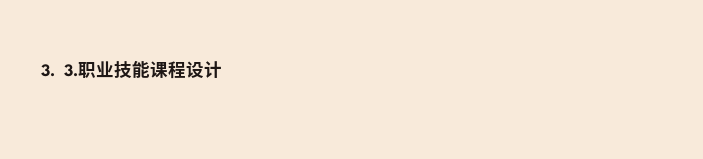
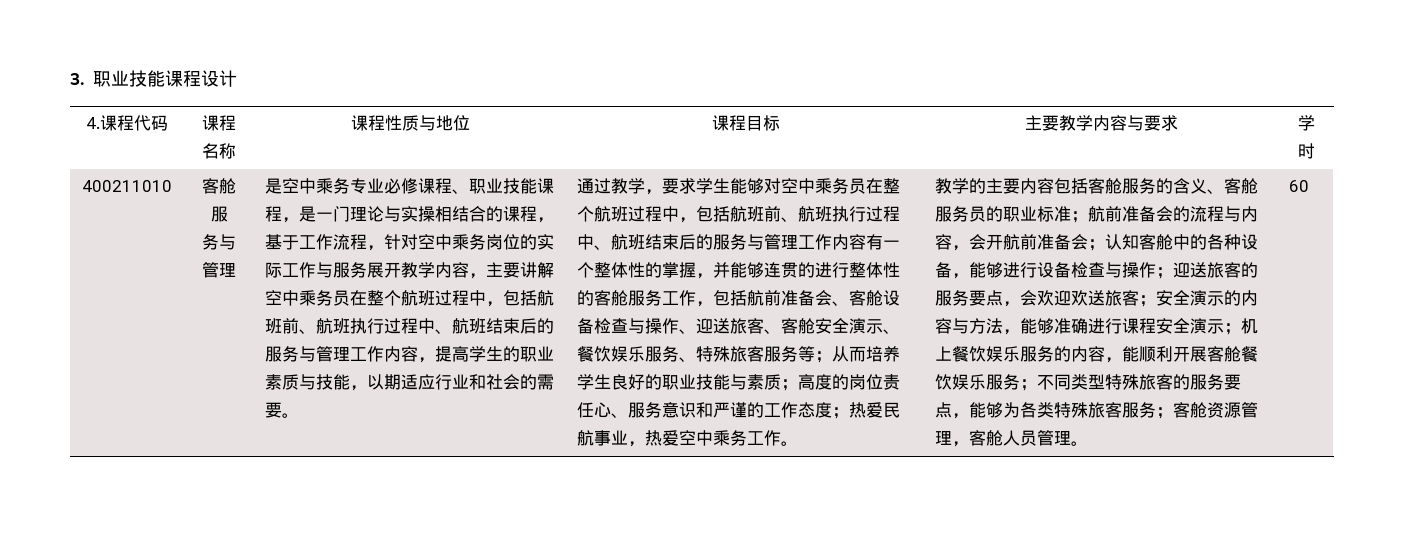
[41,64,78,77] 3. 3. -> [69,73,84,85] 3.
(222, 69) none -> [86,115,168,131] [202,115,236,131] [202,143,236,159] [350,115,470,131] [711,115,780,131] [1025,115,1178,131] [1297,115,1315,131] [1297,143,1315,159] [82,180,172,192] [202,178,236,194] [210,206,228,222] [202,234,236,250] [202,262,236,278] [265,178,555,194] [265,206,555,223] [265,234,555,251] [265,262,555,279] [265,290,555,307] [265,318,555,334] [265,346,555,363] [265,374,555,391] [265,402,300,418] [577,178,901,195] [577,206,901,223] [577,234,901,250] [577,262,901,279] [577,290,901,307] [577,318,901,334] [577,346,901,363] [577,374,901,391] [577,402,901,419] [577,430,799,447] [935,178,1259,194] [935,206,1259,223] [935,234,1259,251] [935,262,1259,279] [935,290,1259,307] [935,318,1259,335] [935,346,1259,363] [935,374,1242,391] [935,402,1259,419] [935,430,1089,447] [1289,180,1310,192] // 4.课程代码 | 课程名称 | 课程性质与地位 | 课程目标 | 主要教学内容与要求 | 学时 // 400211010 | 客舱服 // 务与管理 | 是空中乘务专业必修课程、职业技能课程，是一门理论与实操相结合的课程，基于工作流程，针对空中乘务岗位的实际工作与服务展开教学内容，主要讲解空中乘务员在整个航班过程中，包括航班前、航班执行过程中、航班结束后的服务与管理工作内容，提高学生的职业素质与技能，以期适应行业和社会的需要。 | 通过教学，要求学生能够对空中乘务员在整个航班过程中，包括航班前、航班执行过程中、航班结束后的服务与管理工作内容有一个整体性的掌握，并能够连贯的进行整体性的客舱服务工作，包括航前准备会、客舱设备检查与操作、迎送旅客、客舱安全演示、餐饮娱乐服务、特殊旅客服务等；从而培养学生良好的职业技能与素质；高度的岗位责任心、服务意识和严谨的工作态度；热爱民航事业，热爱空中乘务工作。 | 教学的主要内容包括客舱服务的含义、客舱服务员的职业标准；航前准备会的流程与内容，会开航前准备会；认知客舱中的各种设备，能够进行设备检查与操作；迎送旅客的服务要点，会欢迎欢送旅客；安全演示的内容与方法，能够准确进行课程安全演示；机上餐饮娱乐服务的内容，能顺利开展客舱餐饮娱乐服务；不同类型特殊旅客的服务要点，能够为各类特殊旅客服务；客舱资源管理，客舱人员管理。 | 60

